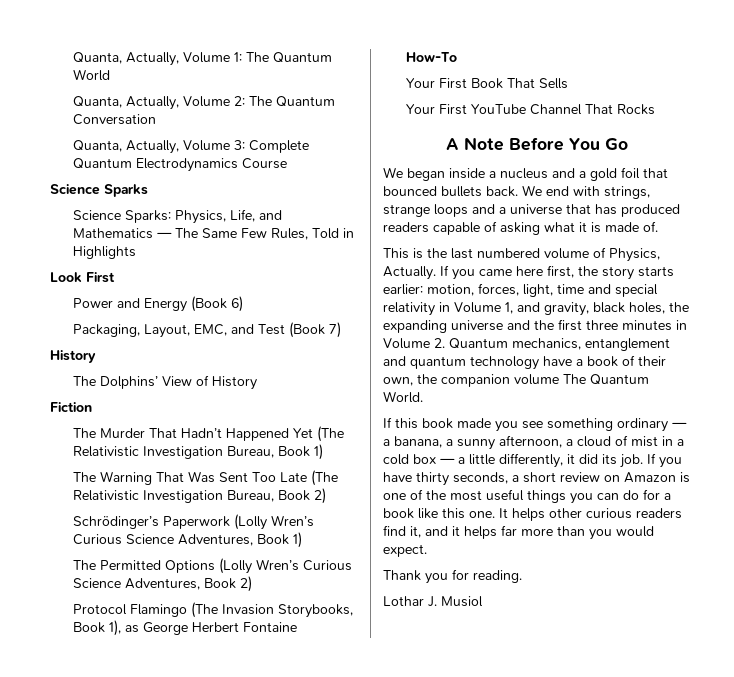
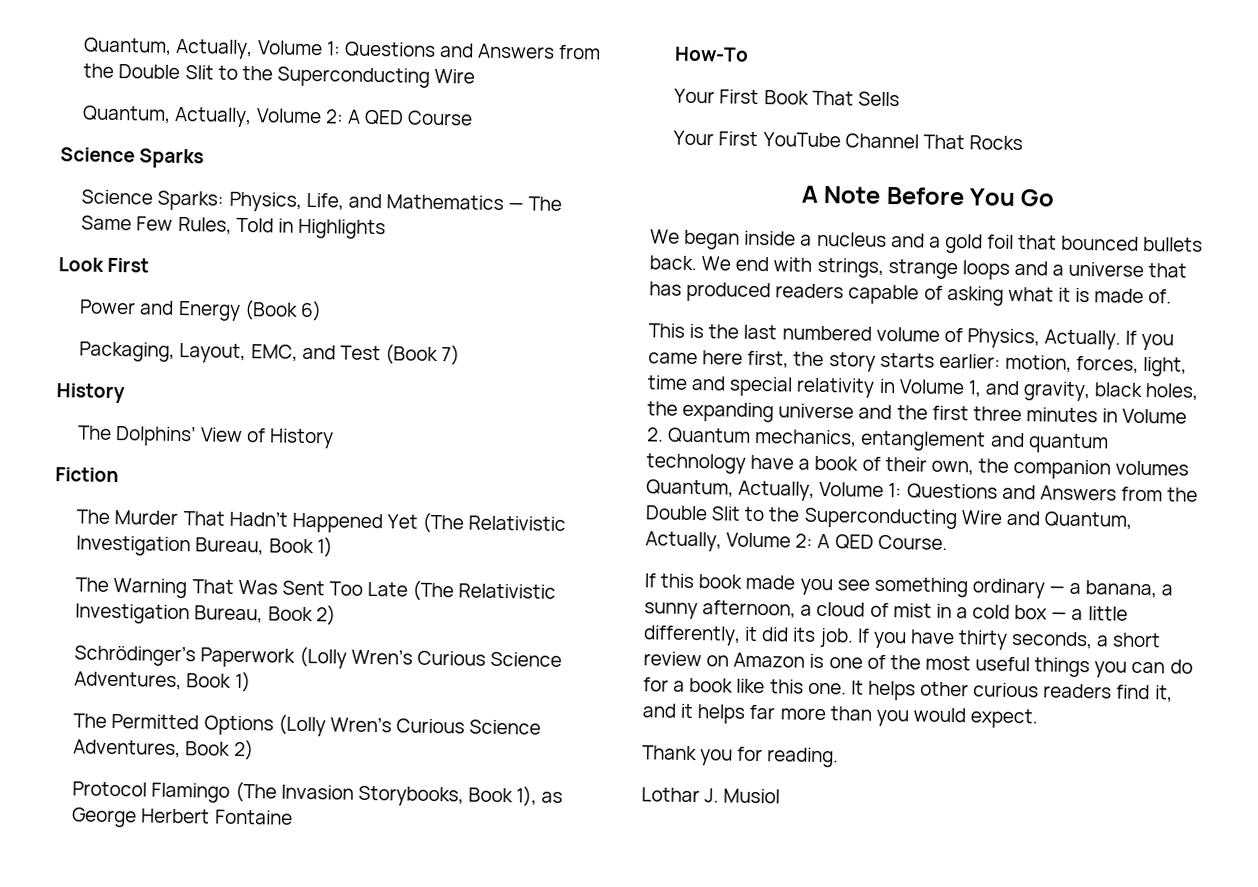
[73,52,333,66] [73,69,111,81] [73,96,336,110] [73,114,157,125] [73,140,310,154] [73,158,239,172] Quanta, Actually, Volume 1: The Quantum World // Quanta, Actually, Volume 2: The Quantum Conversation // Quanta, Actually, Volume 3: Complete Quantum Electrodynamics -> [83,37,602,60] [83,63,476,88] [82,105,404,128] Quantum, Actually, Volume 1: Questions and Answers from the Double Slit to the Superconducting Wire // Quantum, Actually, Volume 2: A QED
[514,374,649,385] [383,391,423,403] volume The Quantum World. -> [1115,460,1190,476] [646,479,1199,502] [645,505,1132,530] [645,531,948,552] volumes Quantum, Actually, Volume 1: Questions and Answers from the Double Slit to the Superconducting Wire and Quantum, Actually, Volume 2: A QED Course.

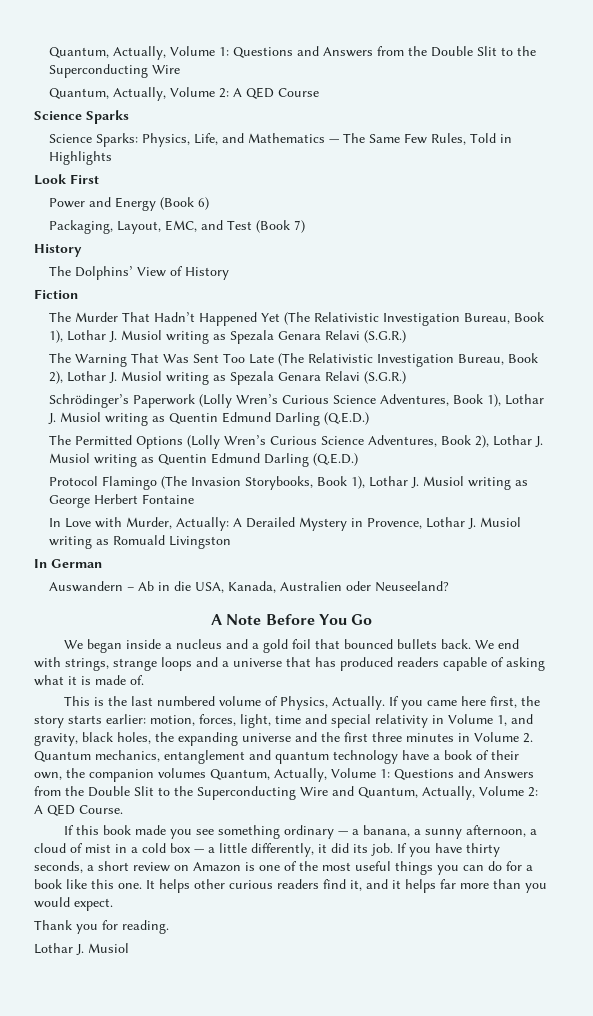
[316,537,333,558] 1) -> [49,330,407,344] 1), Lothar J. Musiol writing as Spezala Genara Relavi (S.G.R.)
[315,605,336,626] 2) -> [49,371,407,385] 2), Lothar J. Musiol writing as Spezala Genara Relavi (S.G.R.)
[234,671,251,693] 1) -> [487,394,545,407] [48,412,370,426] 1), Lothar J. Musiol writing as Quentin Edmund Darling (Q.E.D.)
[233,739,254,761] 2) -> [475,435,544,448] [49,453,359,467] 2), Lothar J. Musiol writing as Quentin Edmund Darling (Q.E.D.)
(538, 796) none -> [369,476,512,490] Lothar J. Musiol writing
[674,46,750,62] [674,88,900,107] [673,130,1023,151] How-To // Your First Book That Sells // Your First YouTube Channel That Rocks -> [49,517,522,531] [49,535,232,549] [34,559,102,568] [49,581,450,593] In Love with Murder, Actually: A Derailed Mystery in Provence, Lothar J. Musiol writing as Romuald Livingston // In German // Auswandern – Ab in die USA, Kanada, Australien oder Neuseeland?

